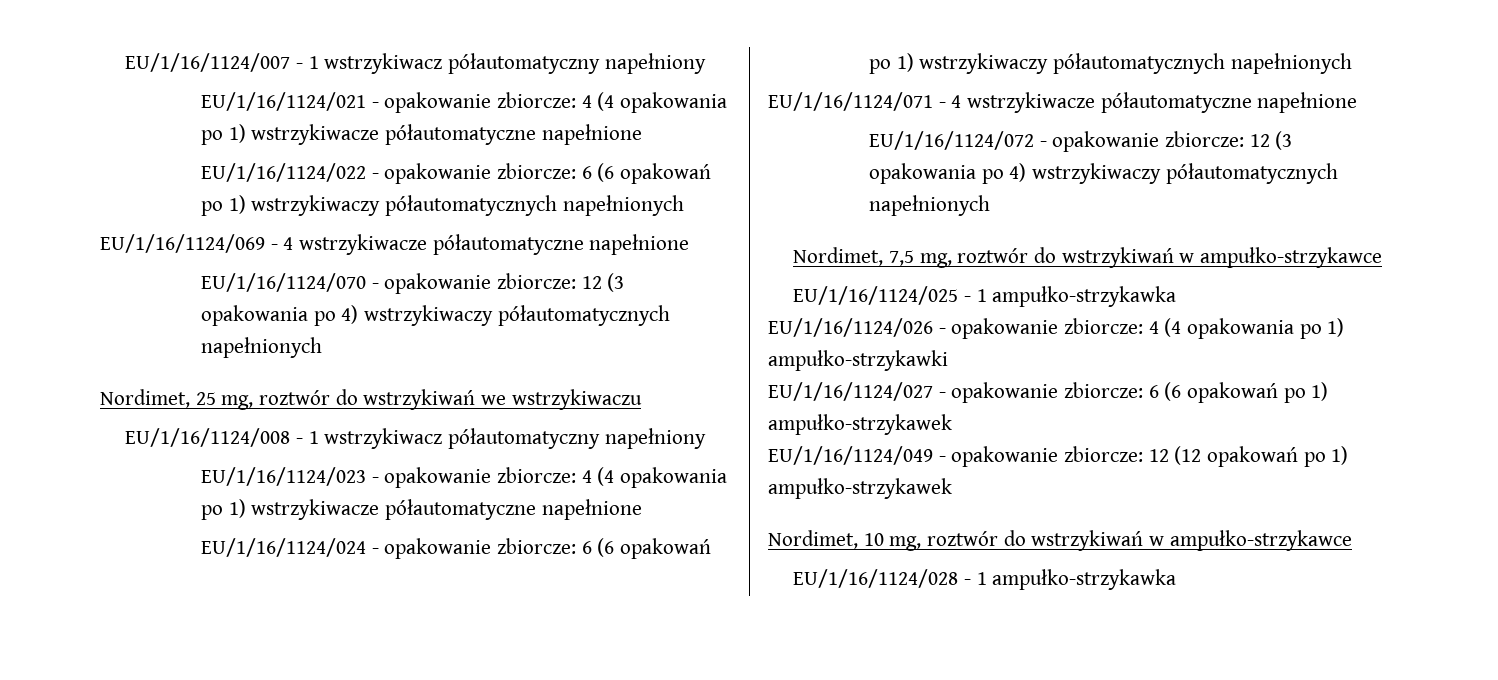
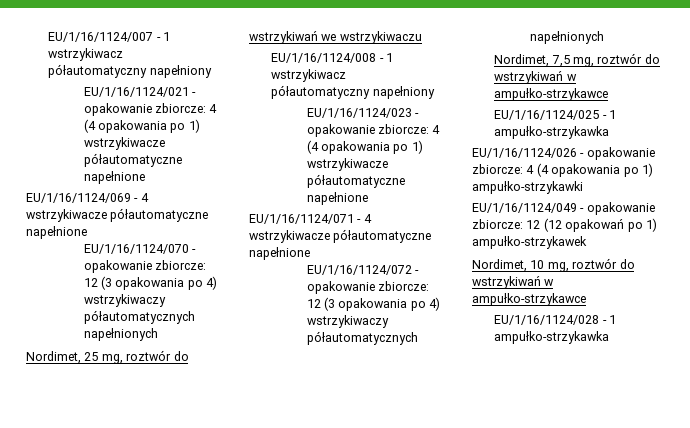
[201,163,712,184] [201,195,684,216] // EU/1/16/1124/022 - opakowanie zbiorcze: 6 (6 opakowań po 1) wstrzykiwaczy półautomatycznych napełnionych -> (145, 177) none
[201,538,712,559] [869,53,1352,74] // EU/1/16/1124/024 - opakowanie zbiorcze: 6 (6 opakowań po 1) wstrzykiwaczy półautomatycznych napełnionych -> (368, 198) none
[768,382,1329,403] [768,414,952,435] // EU/1/16/1124/027 - opakowanie zbiorcze: 6 (6 opakowań po 1) ampułko-strzykawek -> (583, 187) none

